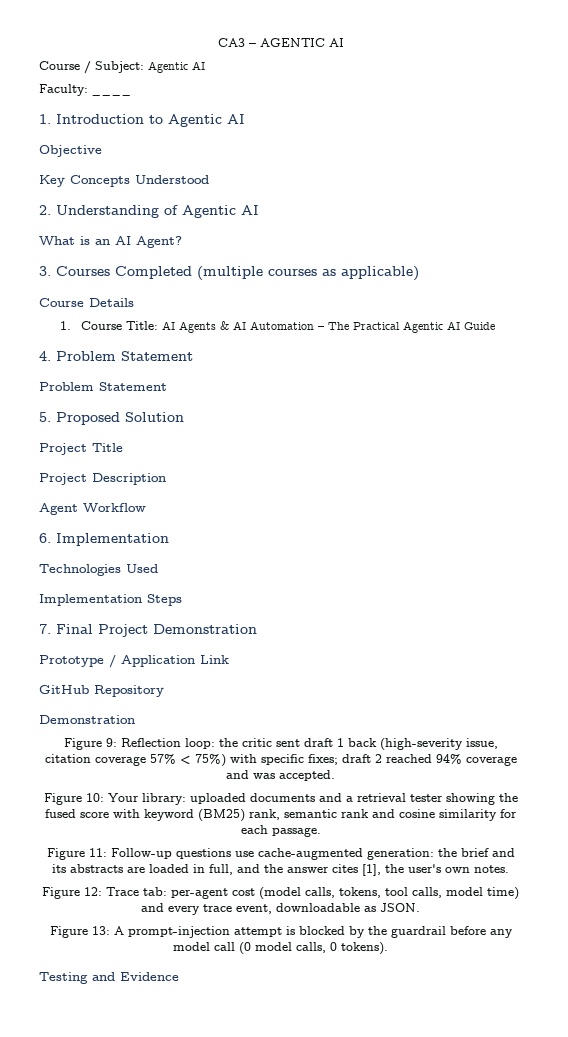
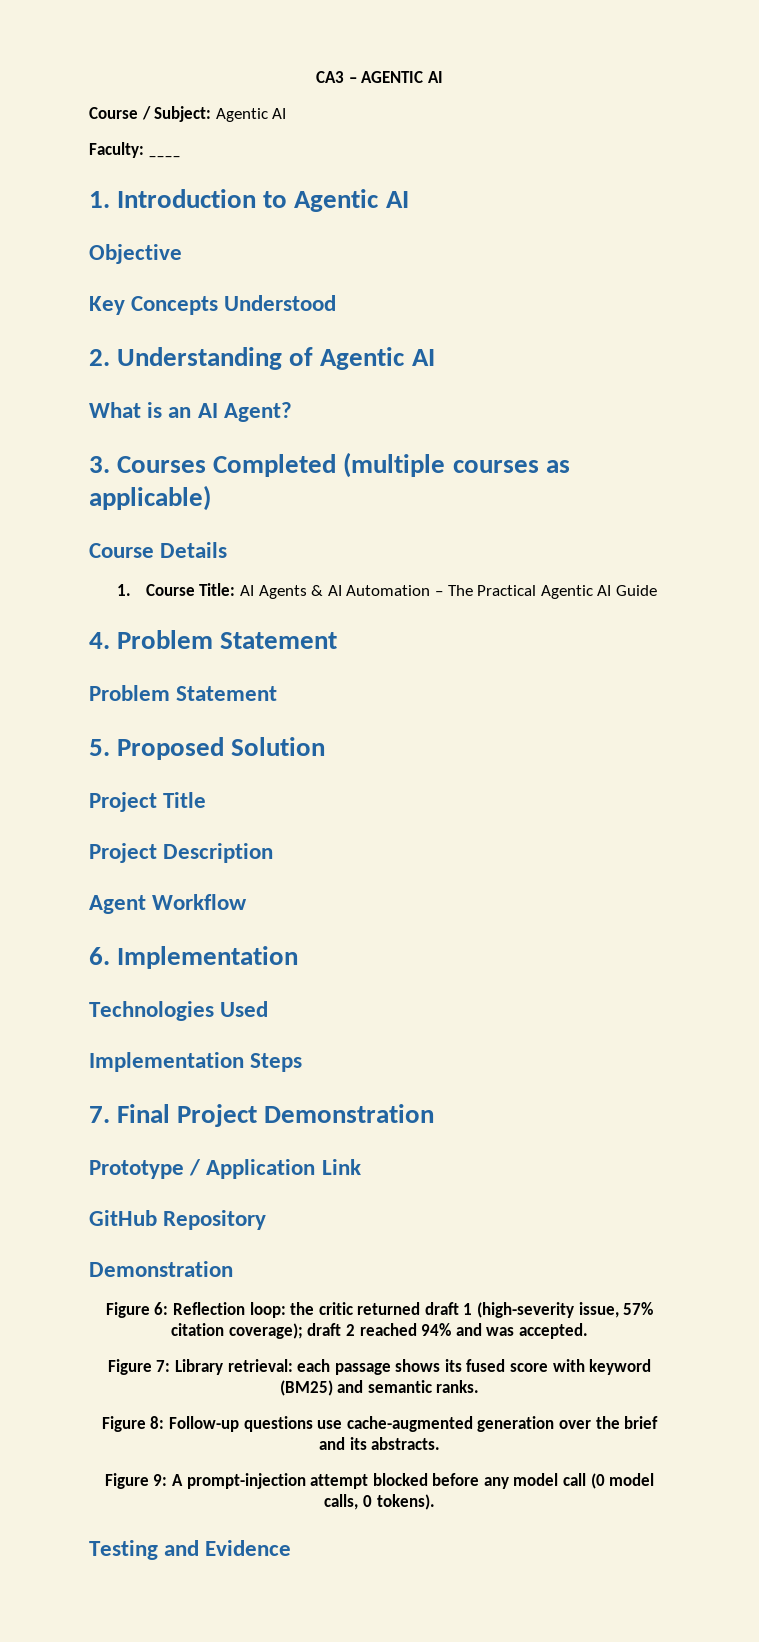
[105,738,117,747] 9: -> [154,1302,169,1315] 6:
[275,739,300,747] sent -> [357,1302,421,1315] returned
[347,738,377,747] back -> (473, 1309) none
[44,754,338,767] citation coverage 57% < 75%) with specific fixes; -> [623,1302,654,1315] [171,1323,303,1339] 57% citation coverage);
[465,756,517,766] coverage -> (452, 1329) none
[85,793,518,805] 10: Your library: uploaded documents and a retrieval tester showing the -> [156,1359,462,1375] 7: Library retrieval: each passage shows its
[249,809,517,821] [240,825,321,837] [46,848,107,860] rank, semantic rank and cosine similarity for each passage. // Figure 11: -> [337,1380,480,1393] [101,1416,165,1432] and semantic ranks. // Figure 8:
[366,848,434,860] generation: -> [477,1416,591,1432] generation over
[70,864,509,876] [42,887,519,900] [141,903,420,915] [49,926,446,938] abstracts are loaded in full, and the answer cites [1], the user's own notes. // Figure 12: Trace tab: per-agent cost (model calls, tokens, tool calls, model time) and every trace event, downloadable as JSON. // Figure 13: A prompt-injection attempt is blocked by the guardrail -> [371,1437,441,1450] [104,1473,428,1489] abstracts. // Figure 9: A prompt-injection attempt blocked

